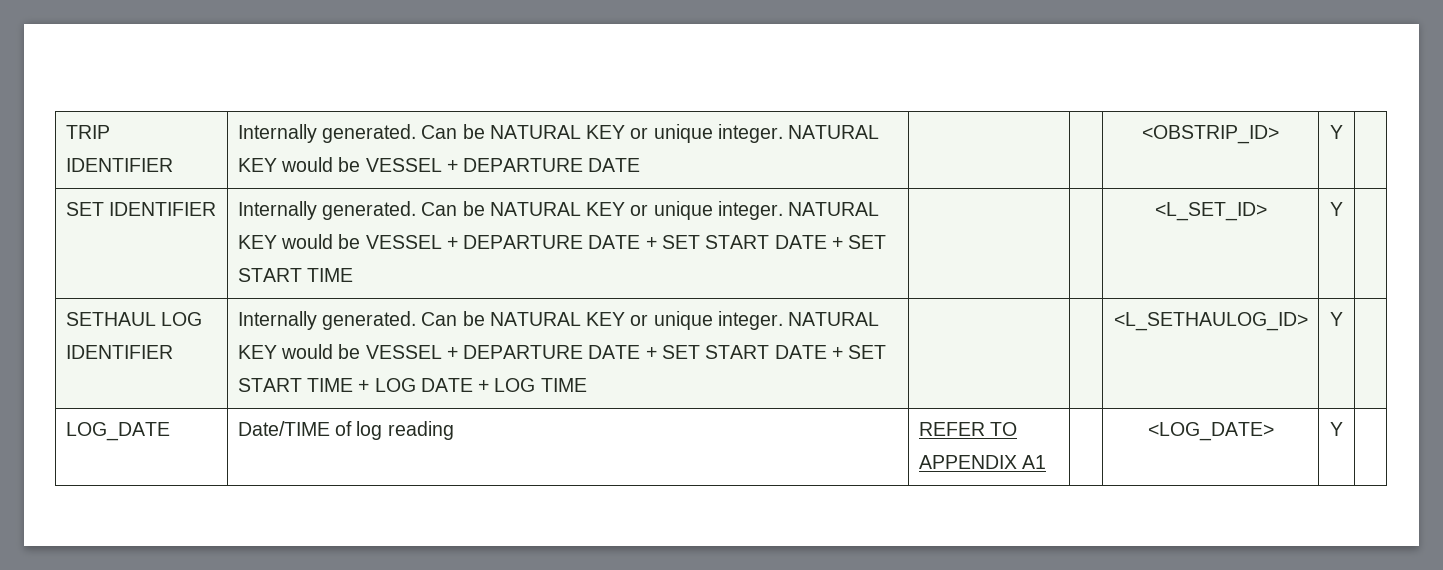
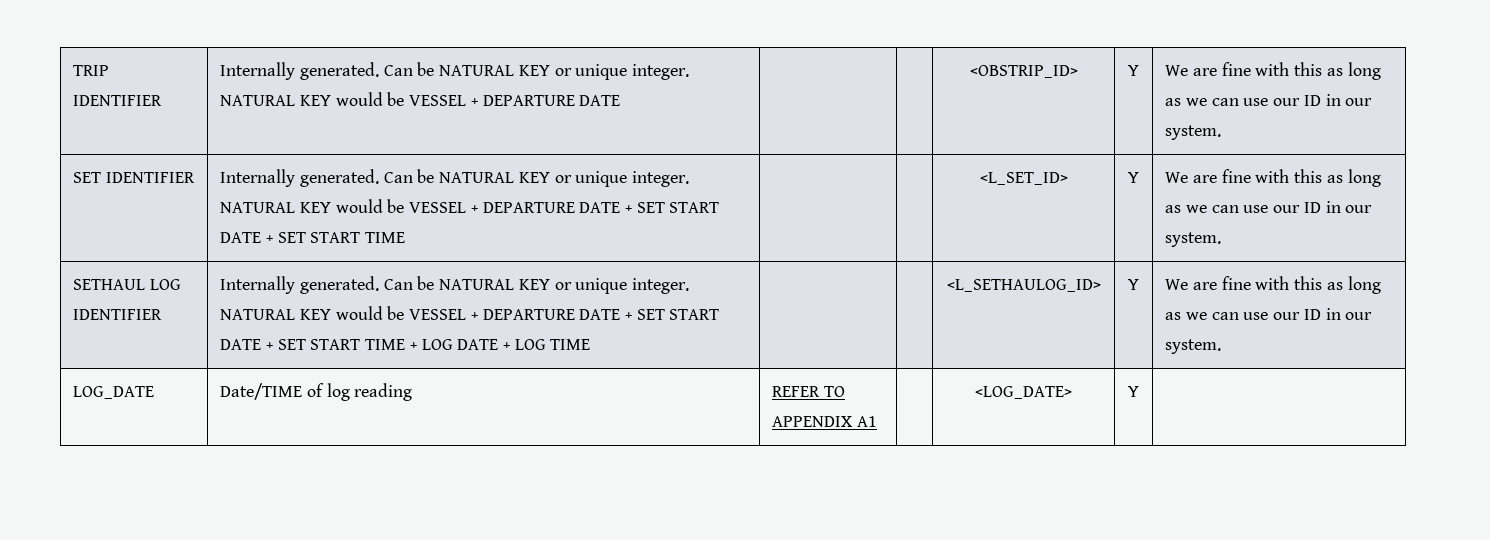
(1343, 132) none -> [1165,62,1381,80] [1165,94,1373,106] [1165,125,1222,140] We are fine with this as long as we can use our ID in our system.
(1343, 209) none -> [1165,169,1381,187] [1165,201,1373,213] [1165,232,1222,247] We are fine with this as long as we can use our ID in our system.
(1343, 319) none -> [1165,276,1381,294] [1165,308,1373,320] [1165,339,1222,354] We are fine with this as long as we can use our ID in our system.

